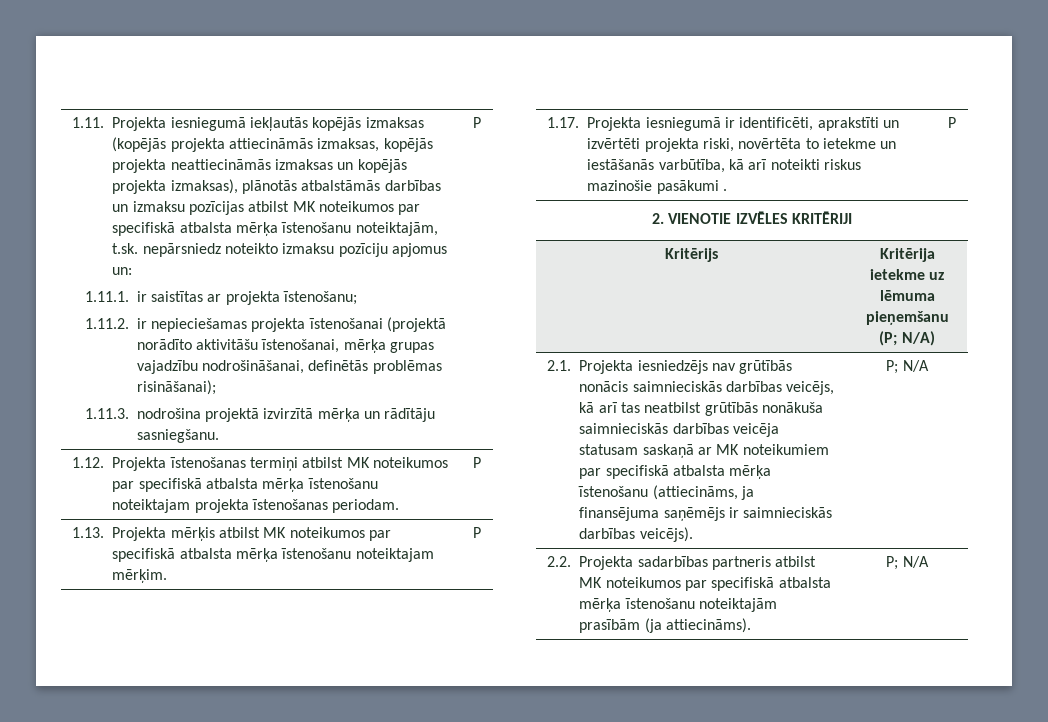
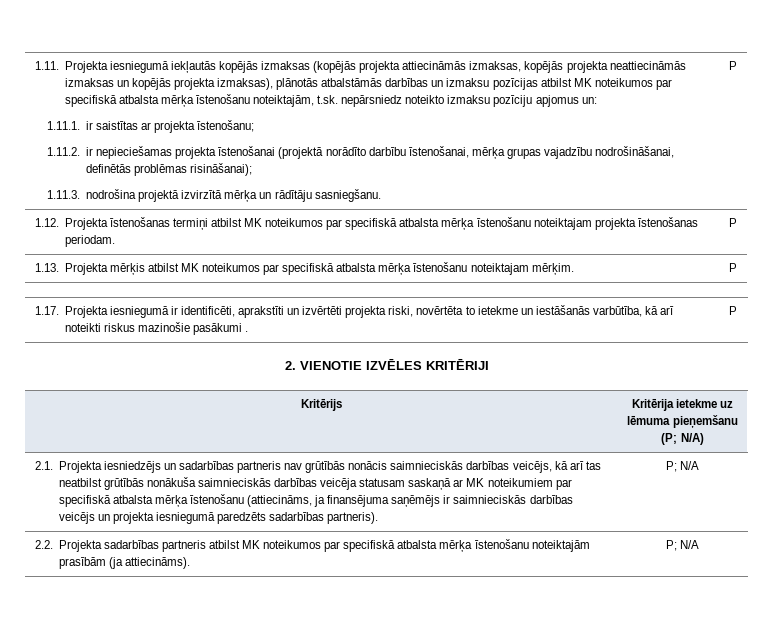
[196,339,259,350] aktivitāšu -> [368,147,406,156] darbību
(708, 367) none -> [163,461,281,473] un sadarbības partneris
[639,527,693,542] veicējs). -> [58,512,379,524] veicējs un projekta iesniegumā paredzēts sadarbības partneris).

